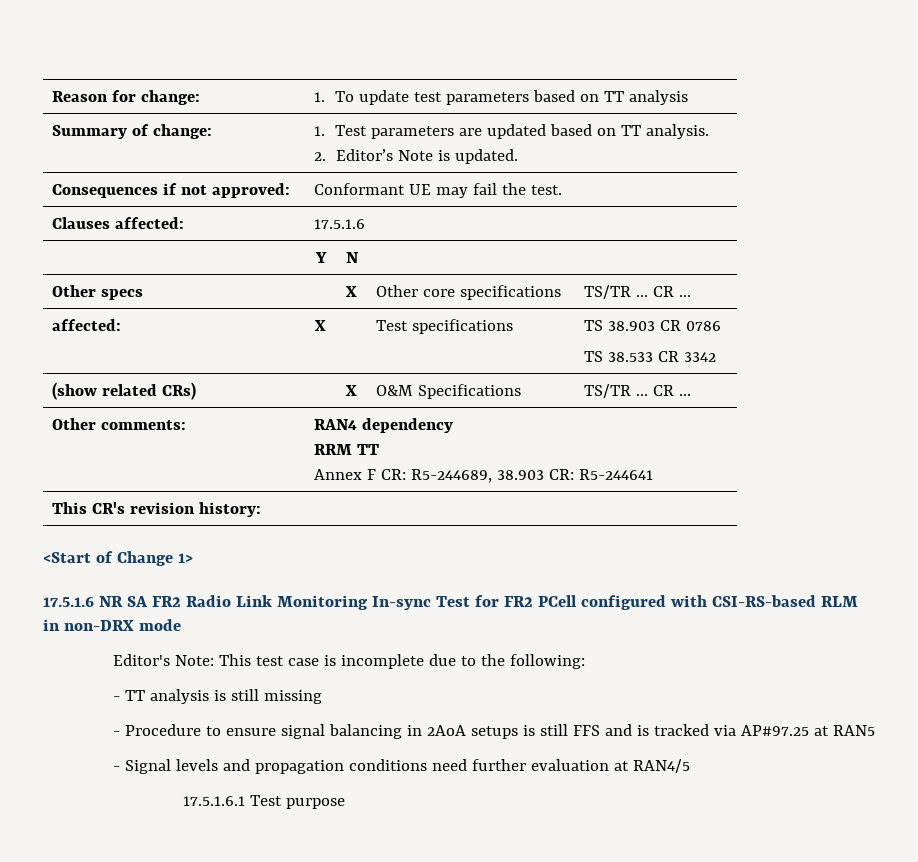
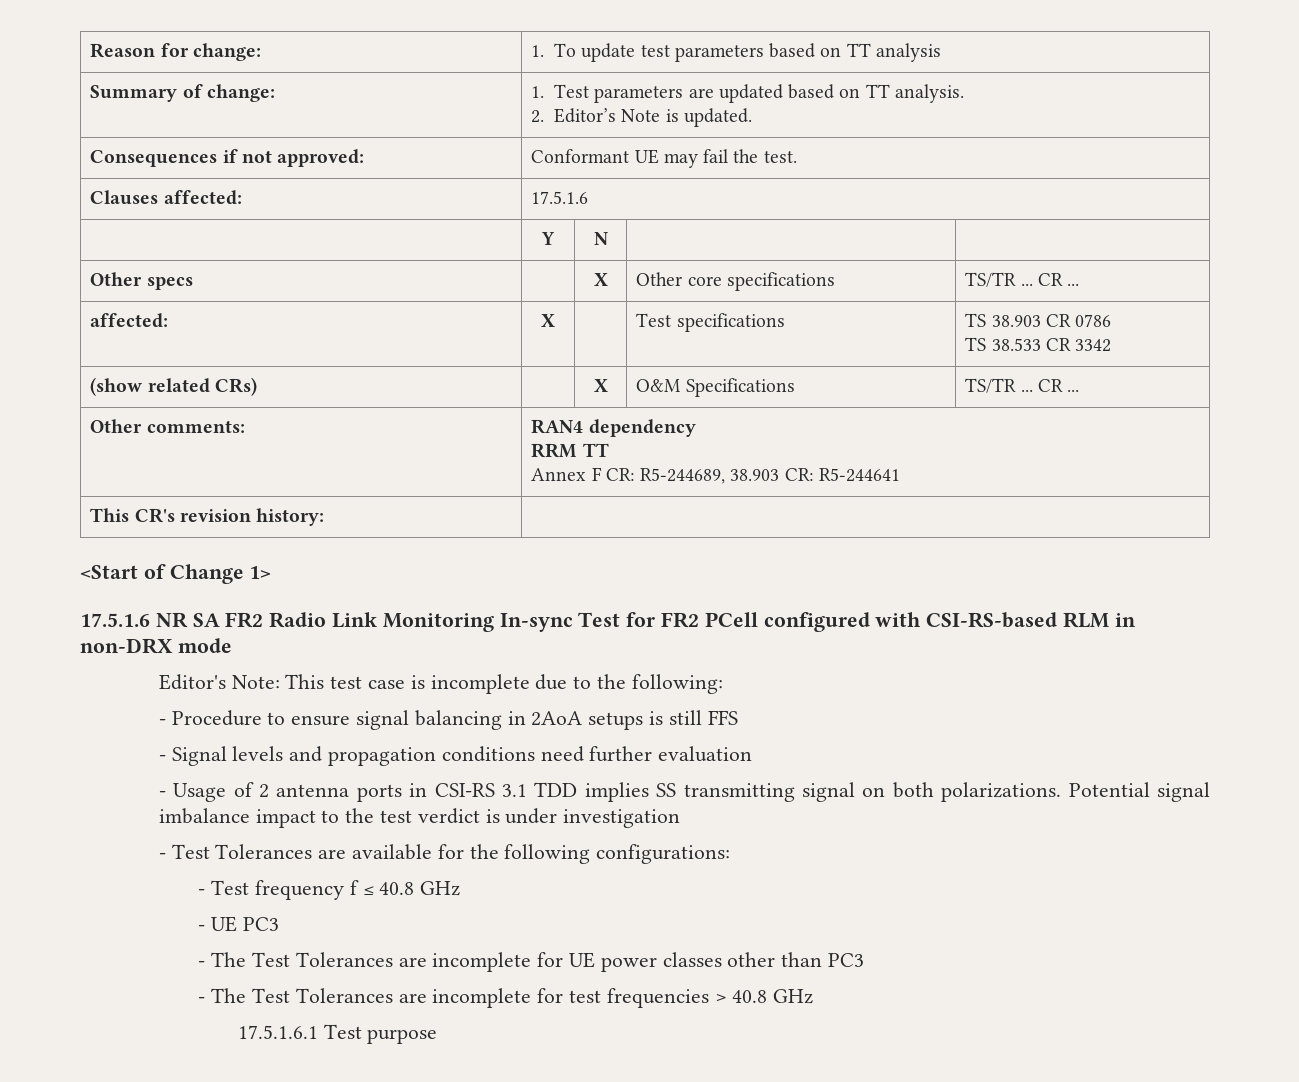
[112,689,322,704] // - TT analysis is still missing -> (723, 684) none
[604,724,875,736] and is tracked via AP#97.25 at RAN5 -> (738, 717) none
[613,759,690,773] at RAN4/5 -> [158,782,1210,802] [158,808,681,828] [158,844,731,864] [198,880,461,900] [198,916,279,932] [198,952,864,972] [198,988,814,1008] // - Usage of 2 antenna ports in CSI-RS 3.1 TDD implies SS transmitting signal on both polarizations. Potential signal imbalance impact to the test verdict is under investigation // - Test Tolerances are available for the following configurations: // - Test frequency f ≤ 40.8 GHz // - UE PC3 // - The Test Tolerances are incomplete for UE power classes other than PC3 // - The Test Tolerances are incomplete for test frequencies > 40.8 GHz

